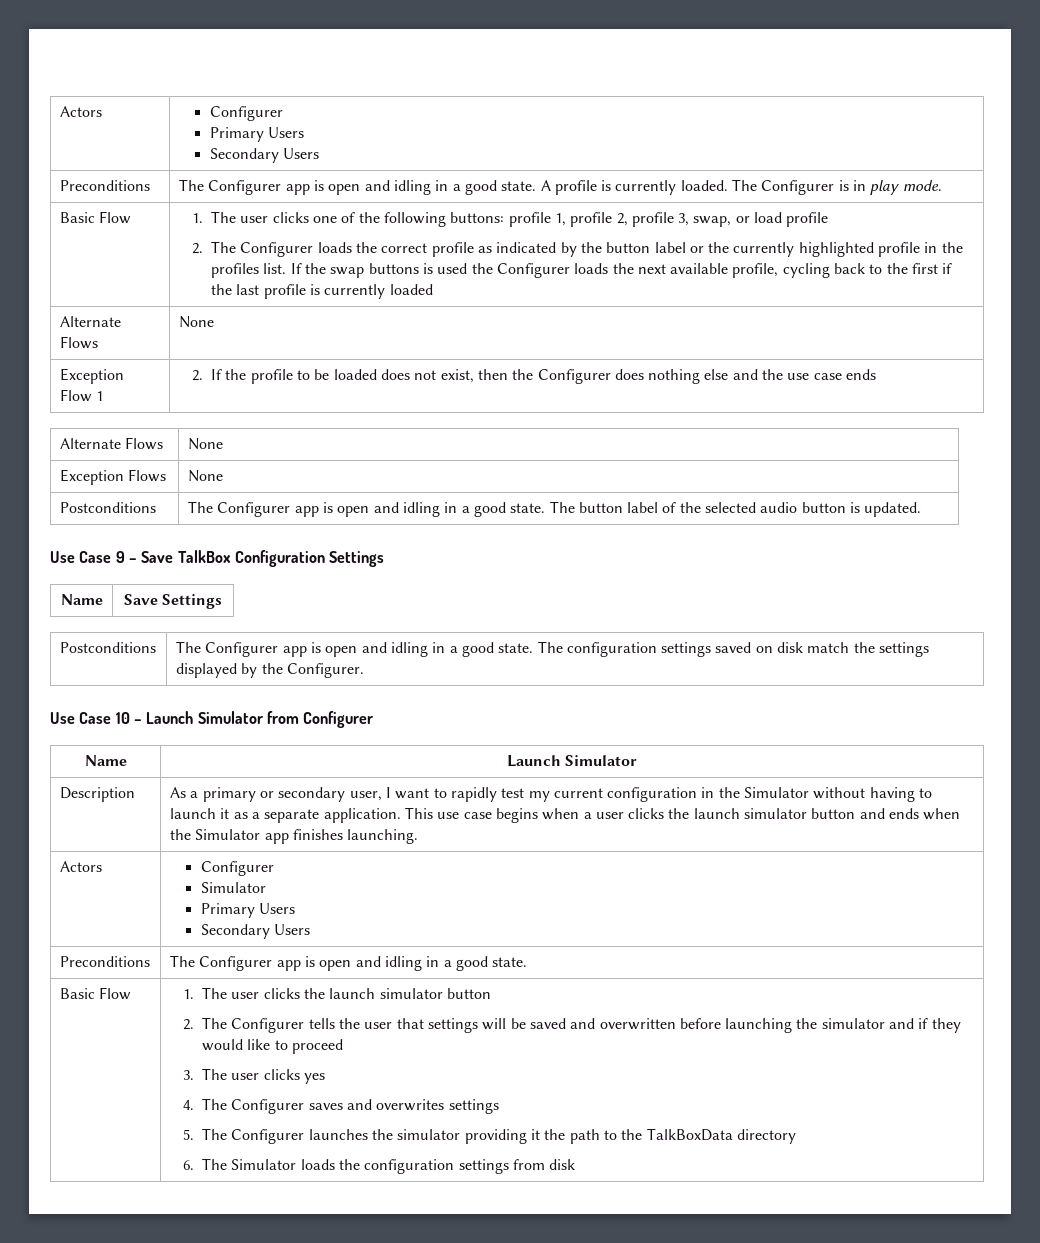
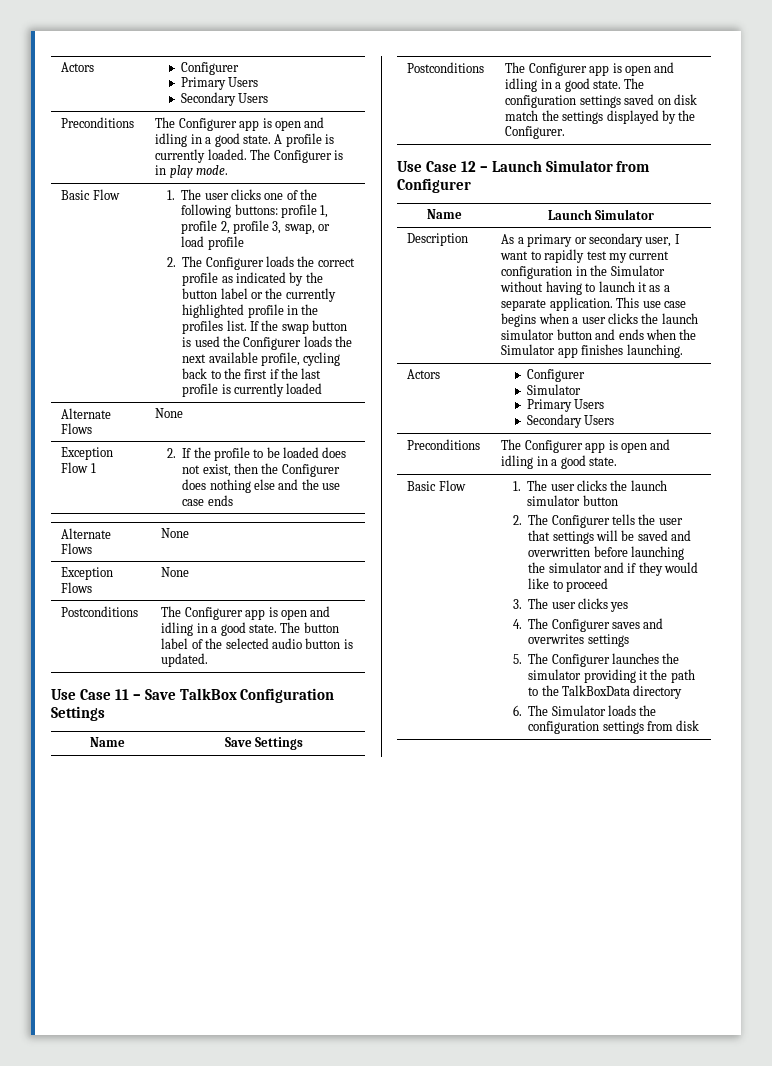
[368,263,419,274] buttons -> [312,320,348,331] button
[115,551,125,563] 9 -> [114,689,129,700] 11
[115,712,130,724] 10 -> [460,161,476,172] 12

